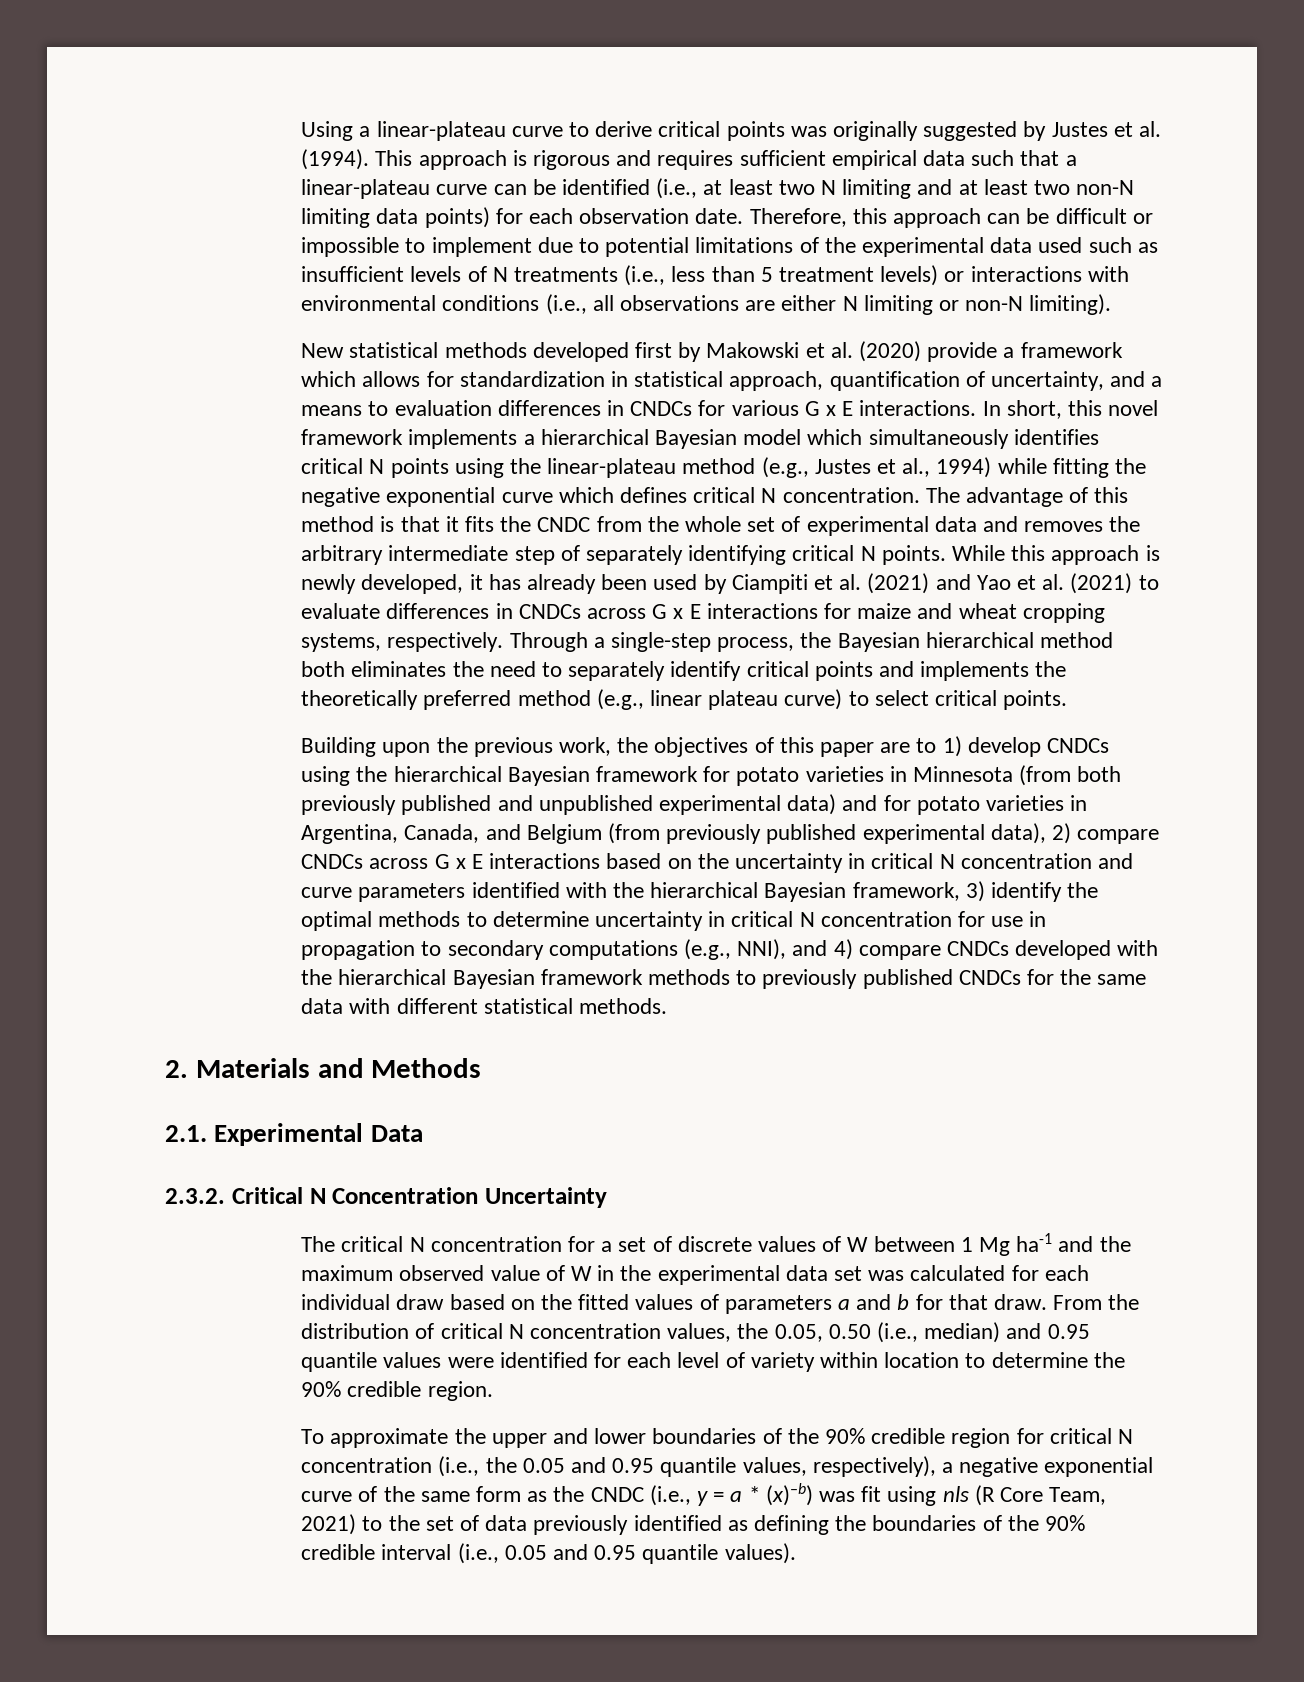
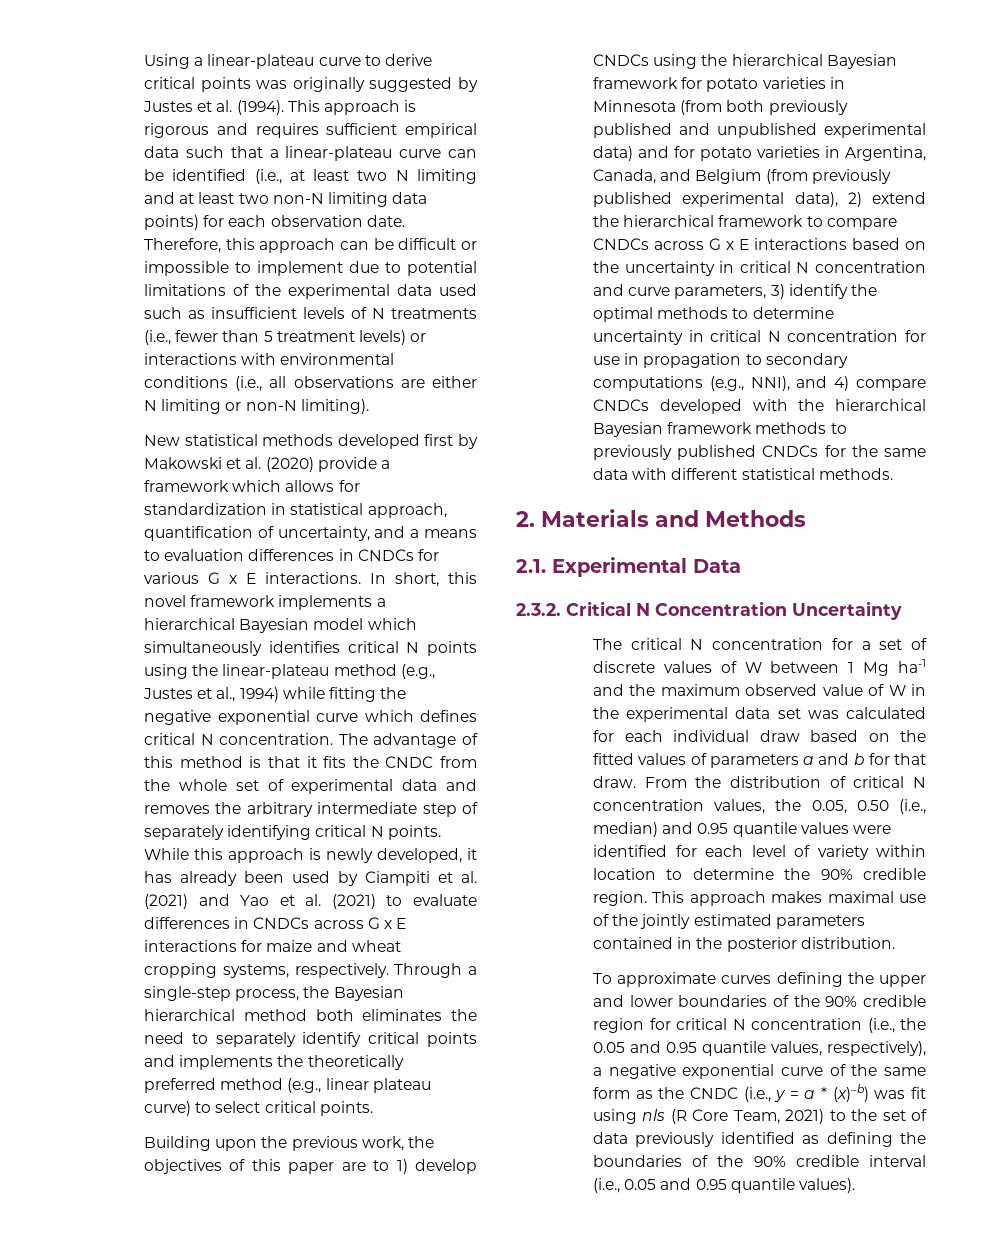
[671,266,706,282] less -> [175,330,219,342] fewer
(1071, 833) none -> [872,192,926,204] [593,215,823,227] extend the hierarchical framework to
[358,882,960,902] parameters identified with the hierarchical Bayesian framework, -> [674,285,767,299] parameters,
(493, 1391) none -> [652,891,926,906] [593,914,865,929] [593,937,895,952] This approach makes maximal use of the jointly estimated parameters contained in the posterior distribution.
(449, 1438) none -> [721,972,843,987] curves defining

